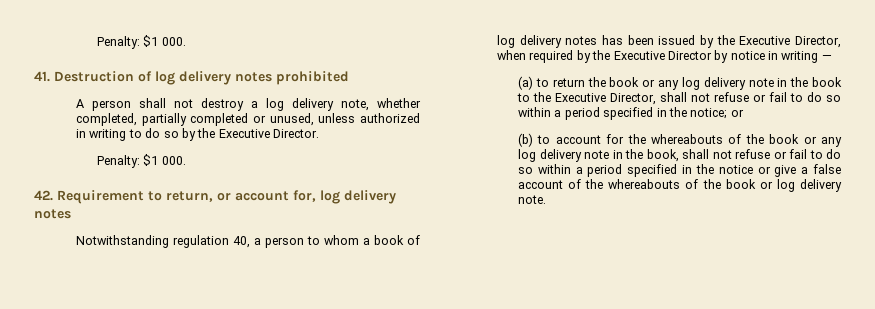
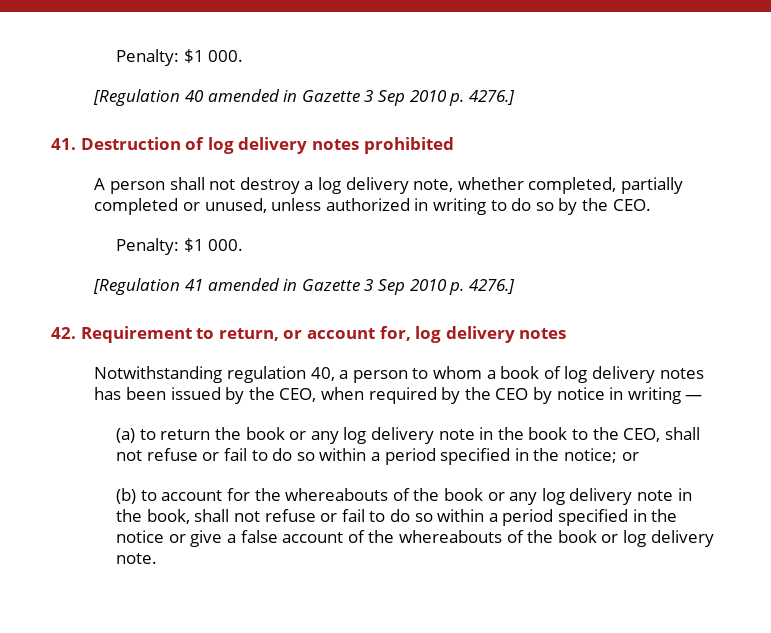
[97,35,186,49] Penalty: $1 000. -> [116,49,244,66] [93,89,515,106] Penalty: $1 000. // [Regulation 40 amended in Gazette 3 Sep 2010 p. 4276.]
[218,129,320,138] [97,154,186,168] Executive Director. // Penalty: $1 000. -> [612,199,651,211] [116,238,244,255] [93,278,515,295] CEO. // Penalty: $1 000. // [Regulation 41 amended in Gazette 3 Sep 2010 p. 4276.]
[739,36,841,48] Executive Director, -> [279,388,317,402] CEO,
[613,51,712,60] Executive Director -> [495,388,529,400] CEO
[555,93,657,105] Executive Director, -> [623,428,661,442] CEO,

